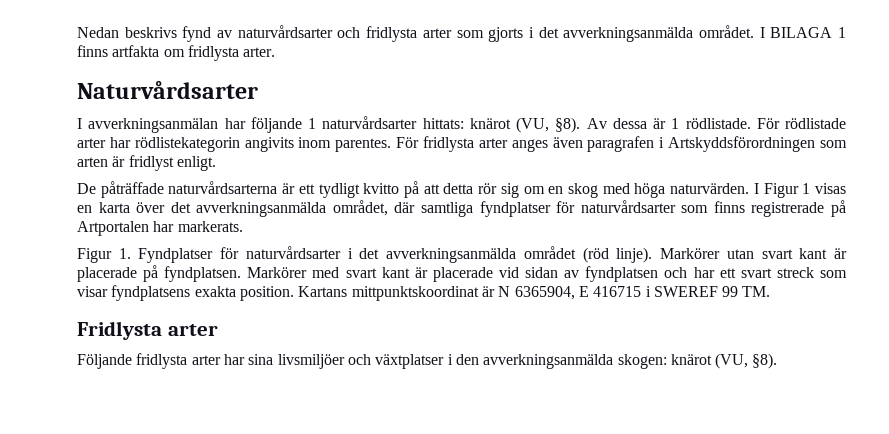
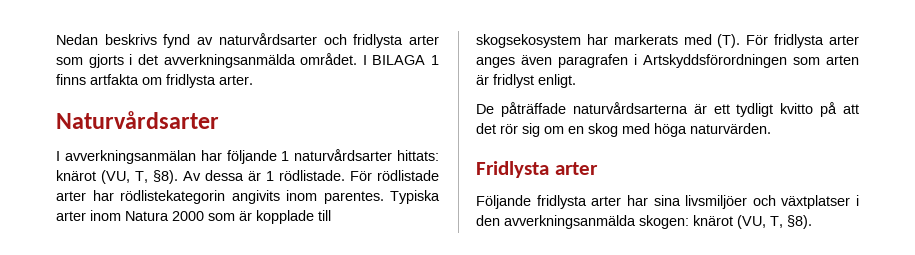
(549, 125) none -> [135,171,148,183] T,
(392, 145) none -> [390,190,440,204] [56,210,331,224] [476,34,741,48] Typiska arter inom Natura 2000 som är kopplade till skogsekosystem har markerats med (T).
[443,183,474,194] detta -> [476,123,496,134] det
[753,183,846,198] [77,200,846,217] [77,221,243,236] [77,246,848,263] [77,265,847,282] [77,285,771,301] I Figur 1 visas en karta över det avverkningsanmälda området, där samtliga fyndplatser för naturvårdsarter som finns registrerade på Artportalen har markerats. // Figur 1. Fyndplatser för naturvårdsarter i det avverkningsanmälda området (röd linje). Markörer utan svart kant är placerade på fyndplatsen. Markörer med svart kant är placerade vid sidan av fyndplatsen och har ett svart streck som visar fyndplatsens exakta position. Kartans mittpunktskoordinat är N 6365904, E 416715 i SWEREF 99 TM. -> (771, 128) none
(749, 361) none -> [770,216,783,228] T,

